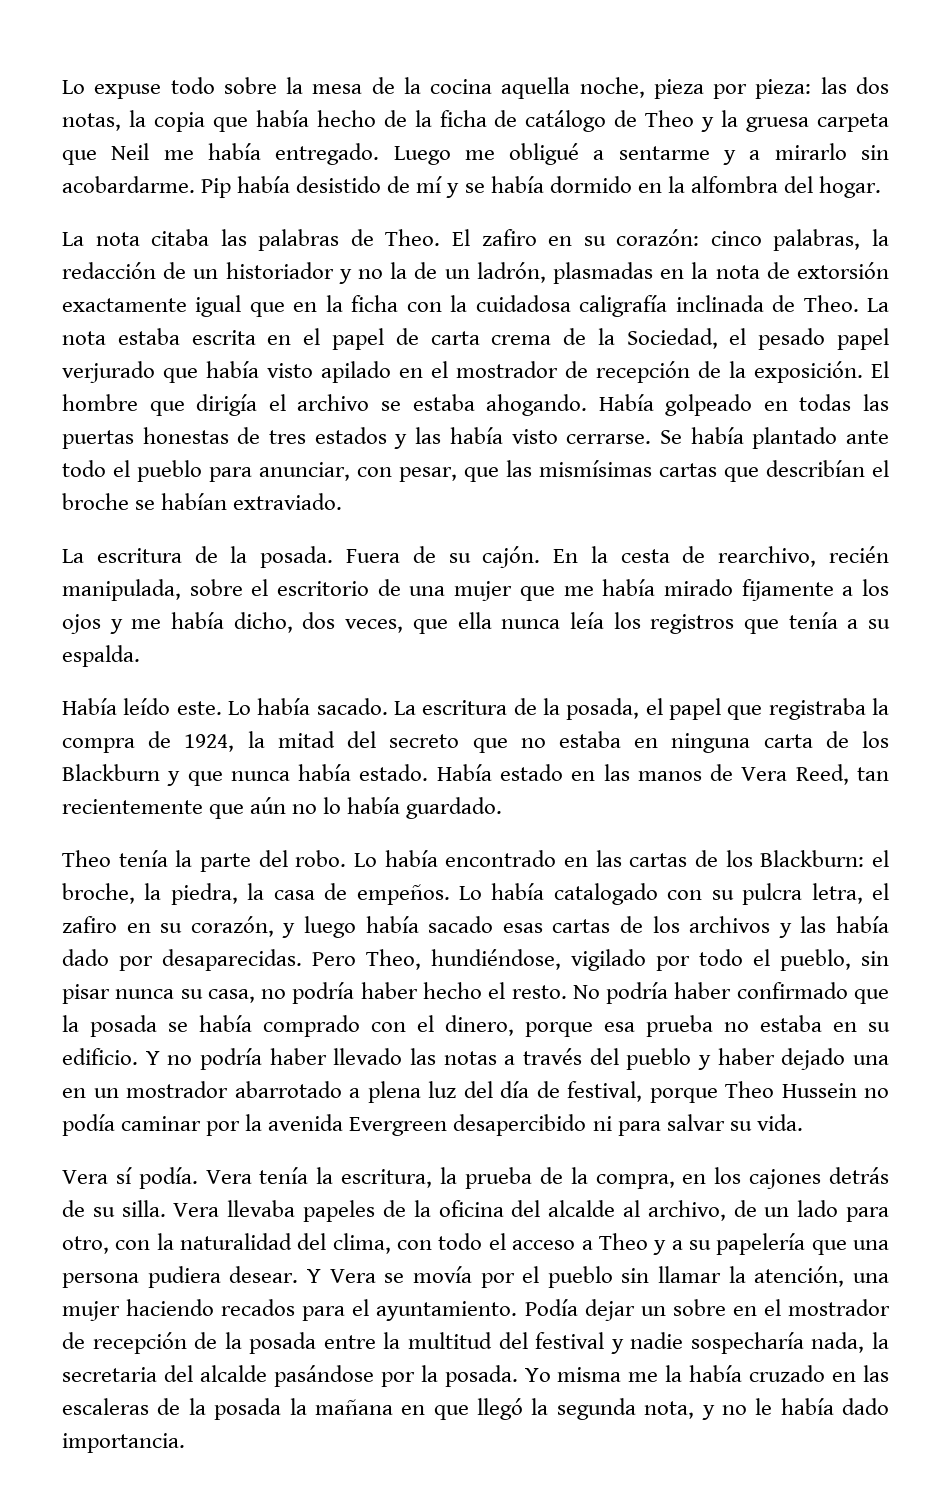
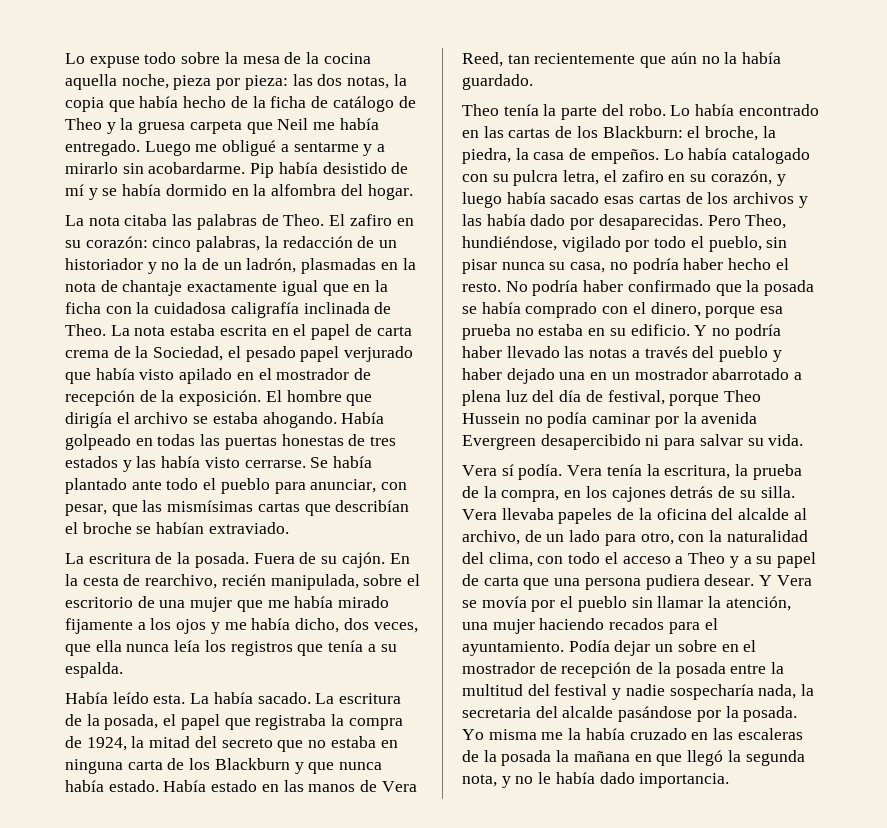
[797,262,890,279] extorsión -> [122,280,183,296] chantaje
[176,701,252,715] este. Lo -> [153,693,210,704] esta. La
[323,797,342,814] lo -> [724,52,738,64] la
[716,1233,806,1255] papelería -> [776,552,816,568] [462,574,519,586] papel de carta

